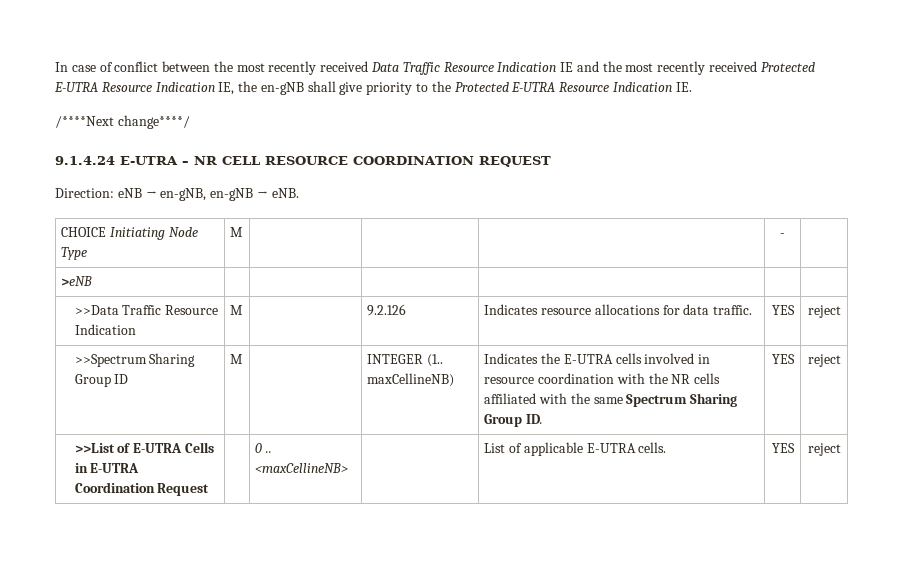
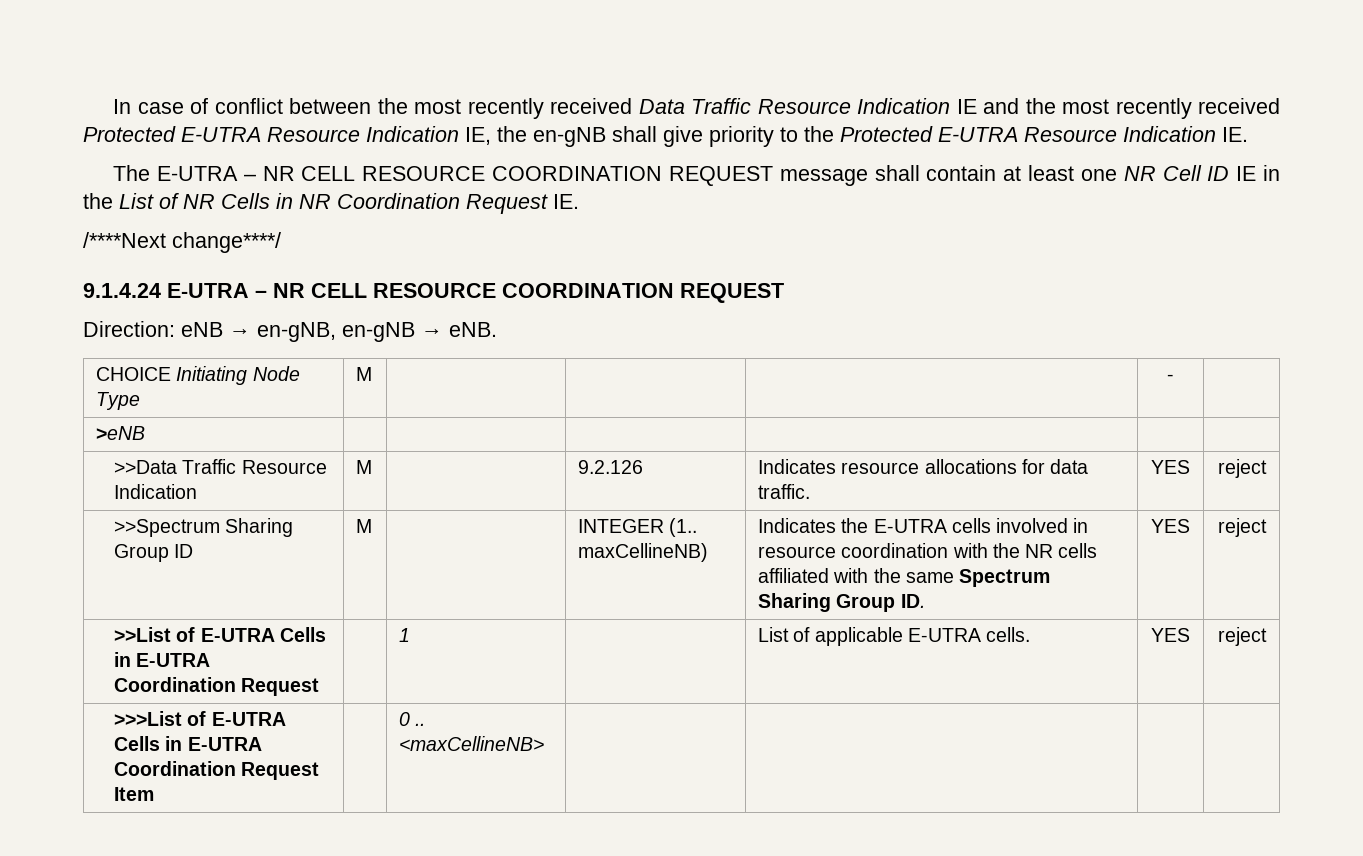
(692, 87) none -> [113,165,1280,186] [83,193,579,214] // The E-UTRA – NR CELL RESOURCE COORDINATION REQUEST message shall contain at least one NR Cell ID IE in the List of NR Cells in NR Coordination Request IE.
[255,443,273,453] [255,463,349,473] 0 .. <maxCellineNB> -> [399,628,411,642] 1
(841, 449) none -> [114,711,286,726] [114,736,262,751] [114,761,320,780] [114,787,155,801] [399,712,426,726] [399,736,545,751] // >>>List of E-UTRA Cells in E-UTRA Coordination Request Item | | 0 .. <maxCellineNB> | | | |

